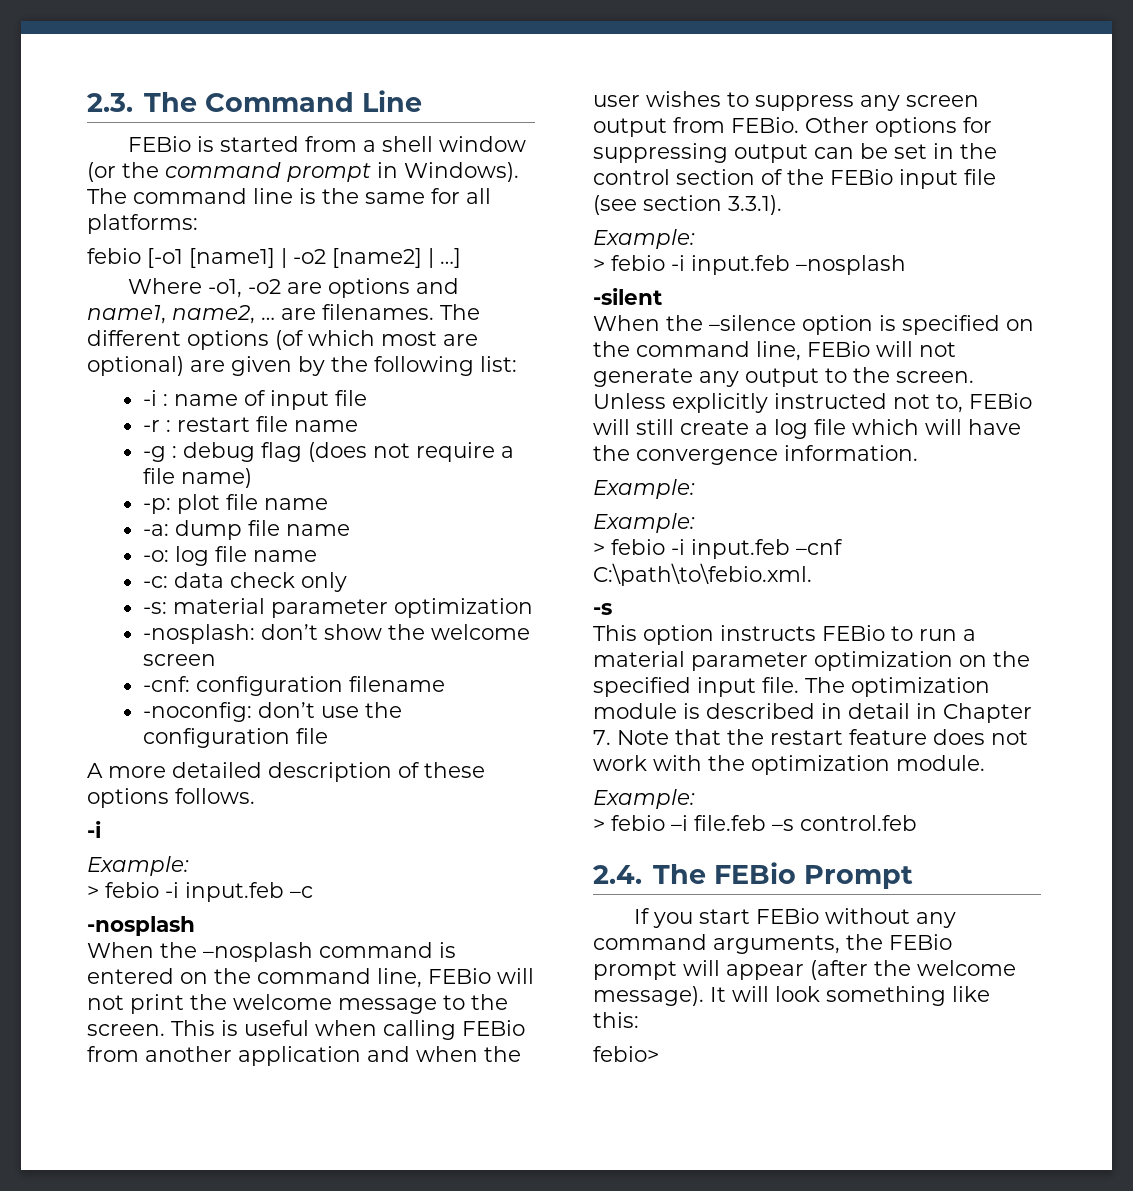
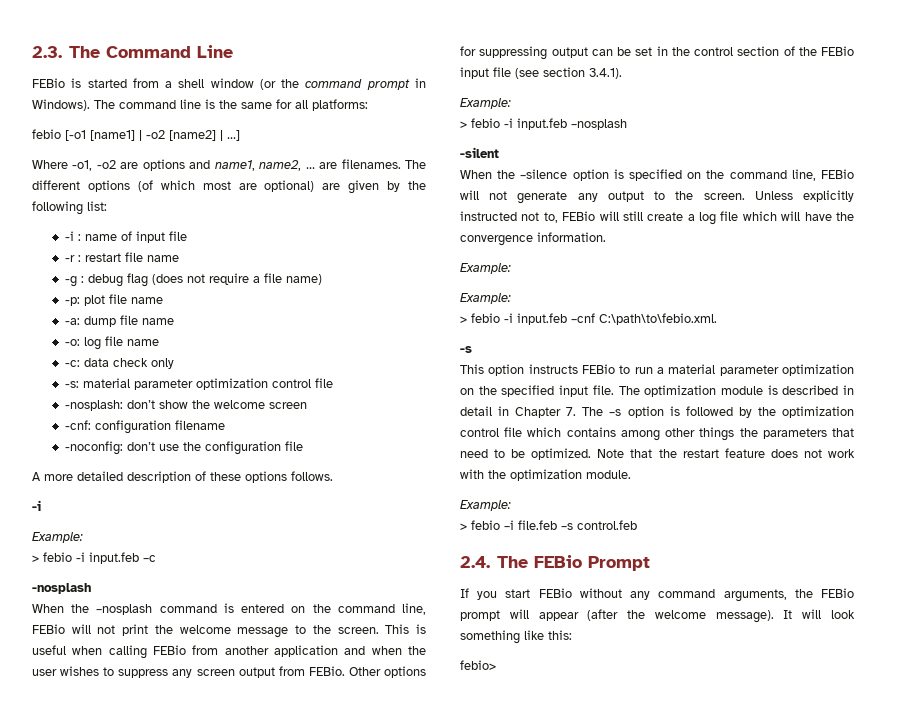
(534, 608) none -> [272,378,334,388] control file
[728,195,782,215] 3.3.1). -> [589,68,622,79] 3.4.1).
(611, 737) none -> [582,406,854,418] [460,427,854,441] [460,448,592,460] The –s option is followed by the optimization control file which contains among other things the parameters that need to be optimized.

